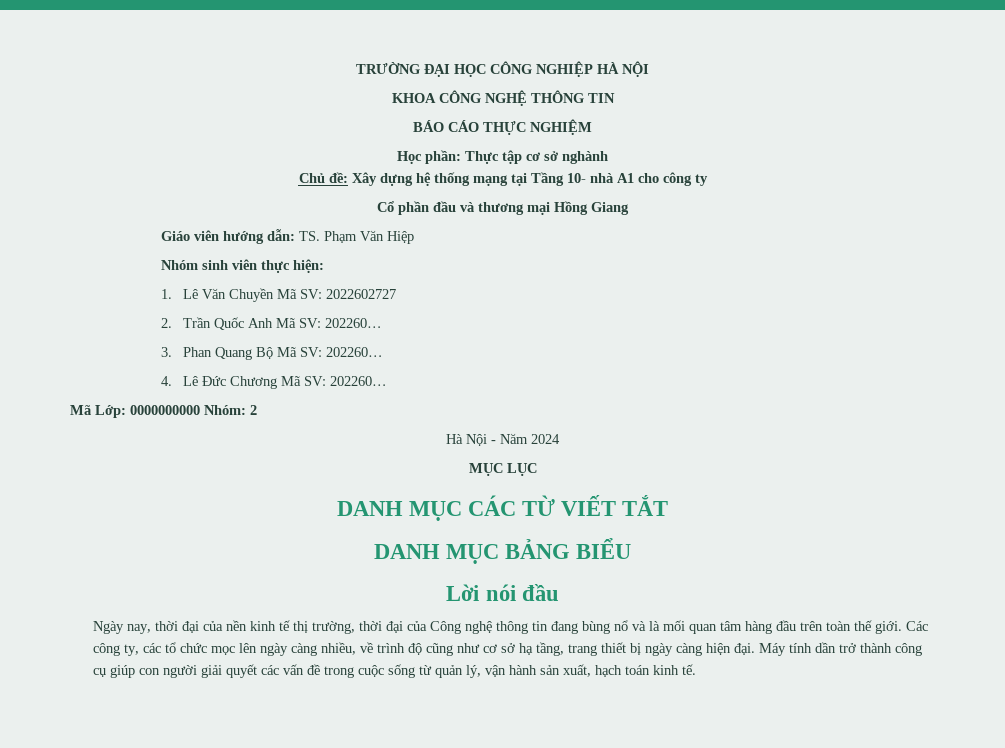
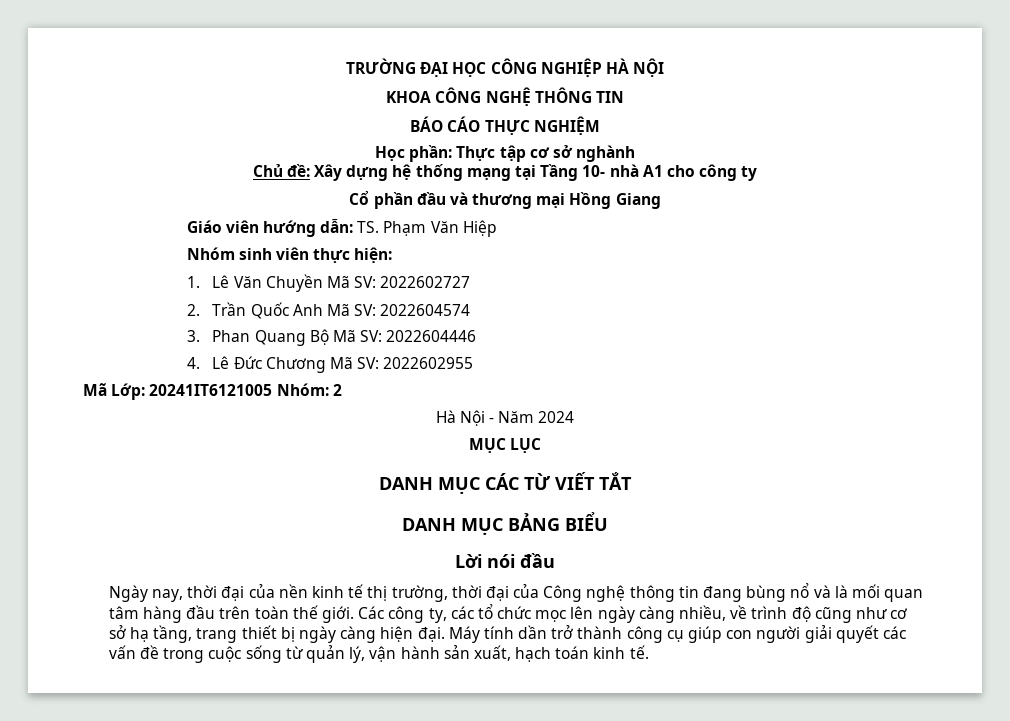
[325,318,383,328] 202260… -> [380,304,471,316] 2022604574
[326,347,384,357] 202260… -> [386,330,477,342] 2022604446
[330,376,388,386] 202260… -> [383,357,474,369] 2022602955
[130,405,200,415] 0000000000 -> [149,384,273,396] 20241IT6121005

